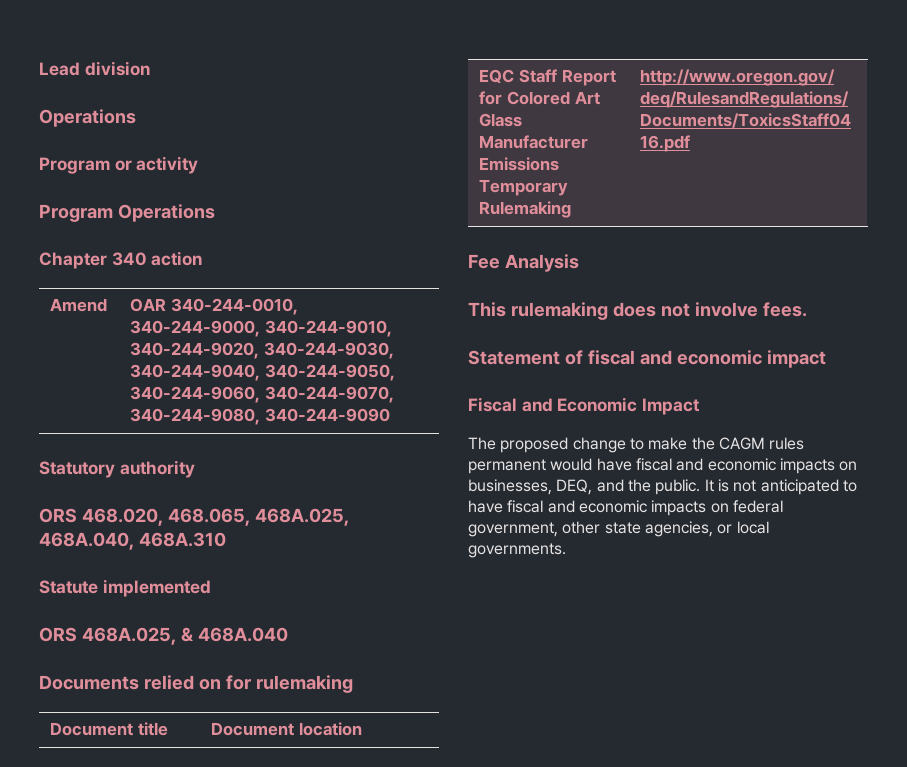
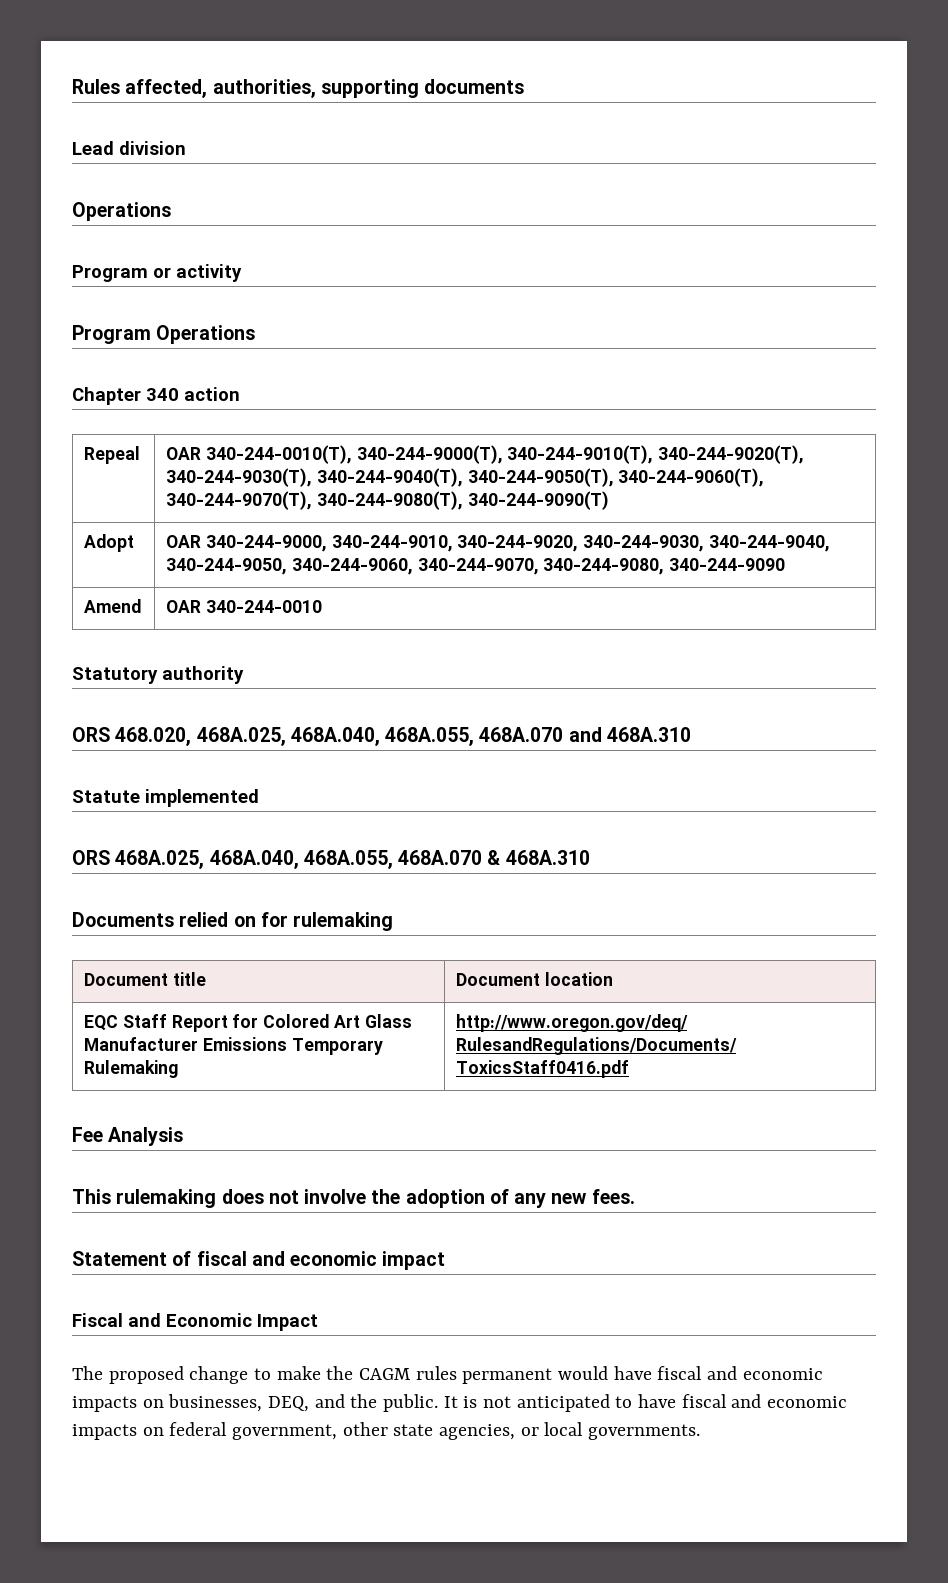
(39, 69) none -> [72,79,525,98] Rules affected, authorities, supporting documents //
[50,298,108,312] [130,298,299,315] Amend | OAR 340-244-0010, -> [84,446,141,464] [166,445,805,464] [166,468,765,487] [166,491,609,510] [84,534,135,552] [166,535,202,548] Repeal | OAR 340-244-0010(T), 340-244-9000(T), 340-244-9010(T), 340-244-9020(T), 340-244-9030(T), 340-244-9040(T), 340-244-9050(T), 340-244-9060(T), 340-244-9070(T), 340-244-9080(T), 340-244-9090(T) // Adopt | OAR
(391, 415) none -> [84,599,142,613] [166,600,322,613] // Amend | OAR 340-244-0010
[167,508,349,526] [39,532,134,550] 468.065, 468A.025, 468A.040, -> [196,727,602,746] 468A.025, 468A.040, 468A.055, 468A.070 and
[180,627,288,642] & 468A.040 -> [209,850,590,869] 468A.040, 468A.055, 468A.070 & 468A.310
(758, 309) none -> [371,1189,587,1208] the adoption of any new

